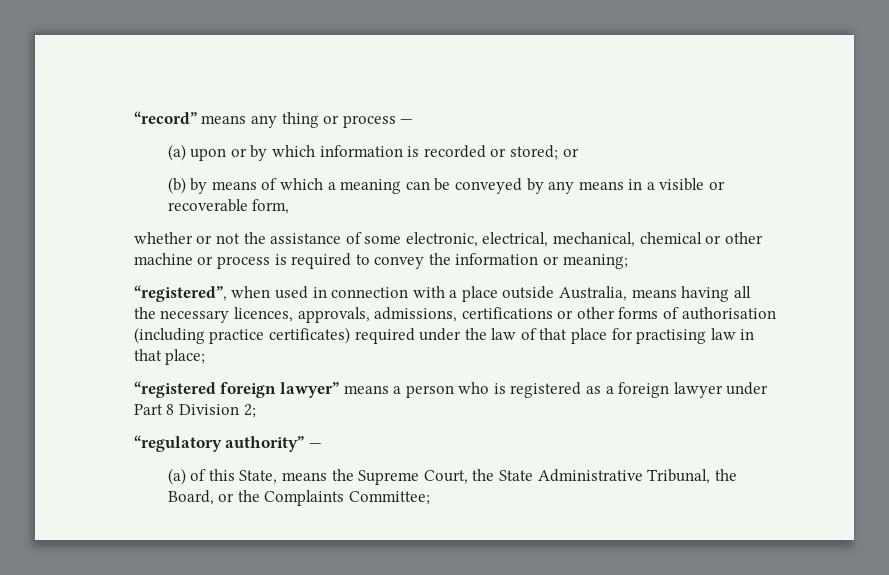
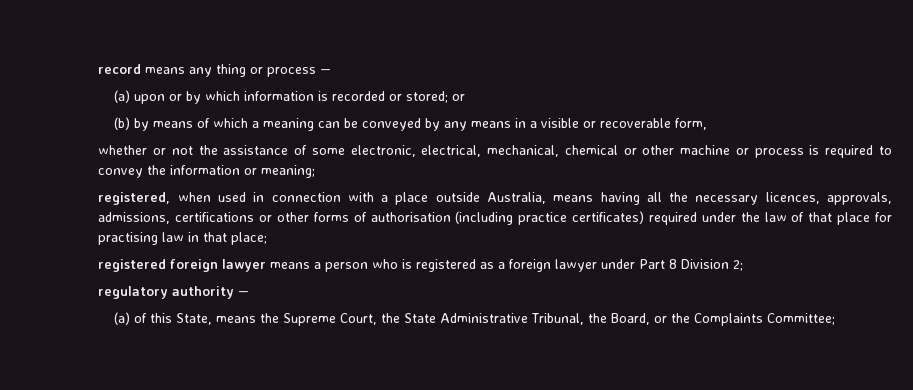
[133,111,197,124] “record” -> [98,64,142,74] record
[133,285,227,302] “registered”, -> [98,192,171,205] registered,
[133,381,339,398] “registered foreign lawyer” -> [98,259,267,272] registered foreign lawyer
[133,435,305,452] “regulatory authority” -> [98,286,235,299] regulatory authority

